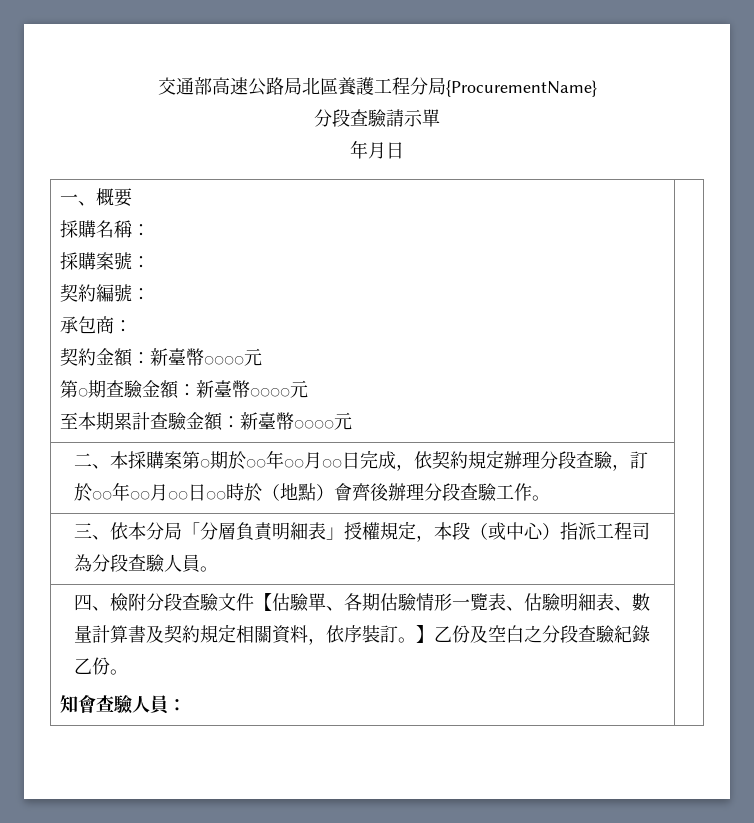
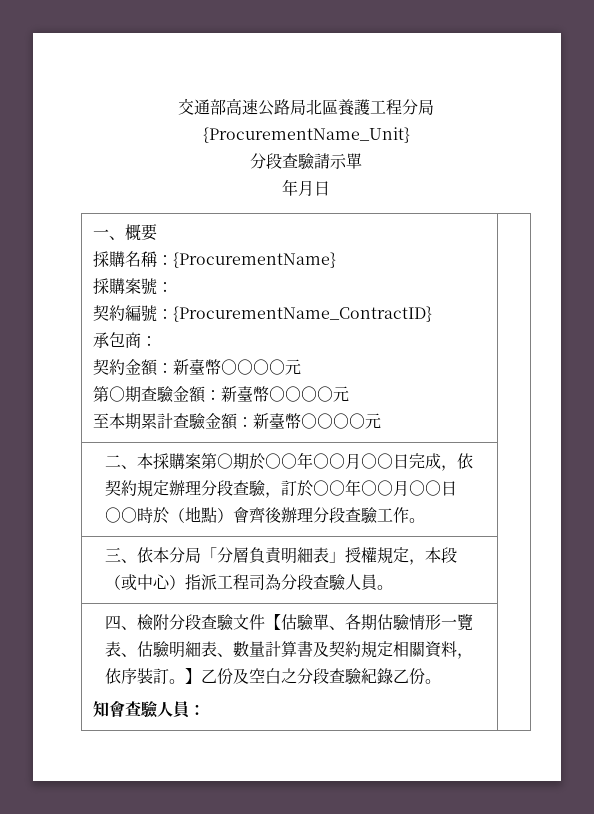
[445,80,597,97] {ProcurementName} -> [202,127,410,143] {ProcurementName_Unit}
(150, 230) none -> [173,252,337,268] {ProcurementName}
(150, 294) none -> [173,306,433,322] {ProcurementName_ContractID}

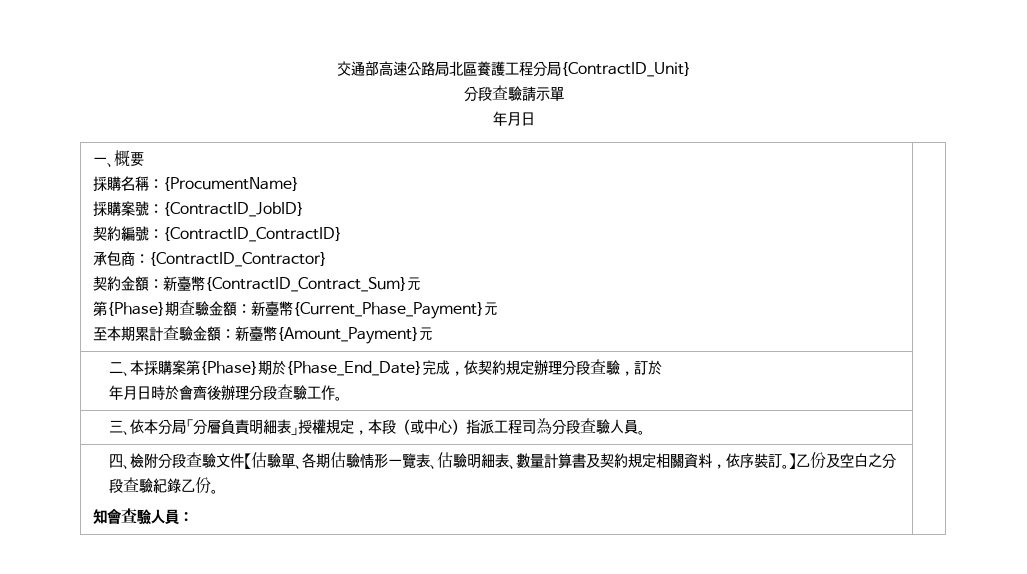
[202,127,410,143] {ProcurementName_Unit} -> [560,62,691,77] {ContractID_Unit}
[173,252,337,268] {ProcurementName} -> [162,177,299,191] {ProcumentName}
(174, 287) none -> [162,202,304,217] {ContractID_JobID}
[173,306,433,322] {ProcurementName_ContractID} -> [162,227,342,242] {ContractID_ContractID}
(158, 341) none -> [148,252,327,267] {ContractID_Contractor}
[221,359,286,375] ○○○○ -> [204,277,407,292] {ContractID_Contract_Sum}
[109,386,126,402] ○ -> [106,302,165,316] {Phase}
[269,386,334,402] ○○○○ -> [292,302,484,319] {Current_Phase_Payment}
[301,413,366,429] ○○○○ -> [276,327,419,344] {Amount_Payment}
[217,452,410,470] ○期於○○年○○月○○日 -> [200,360,423,376] {Phase}期於{Phase_End_Date}
[313,479,458,496] [105,506,234,524] ○○年○○月○○日○○時於（地點） -> [109,385,180,400] // 年月日時於

